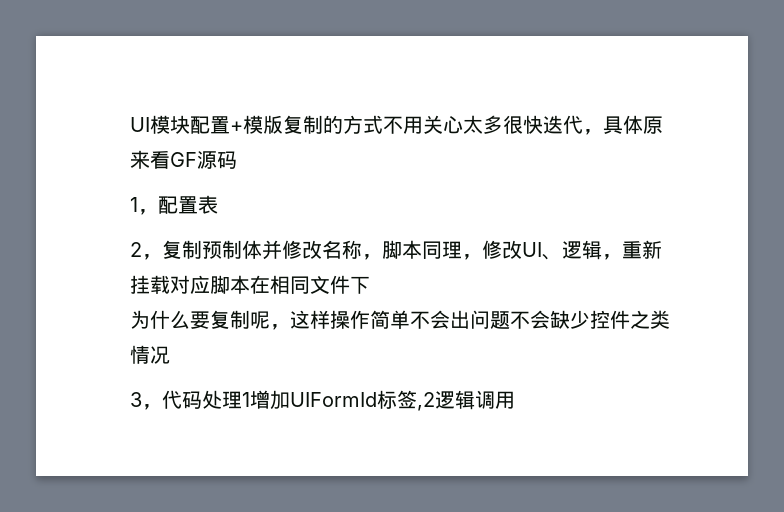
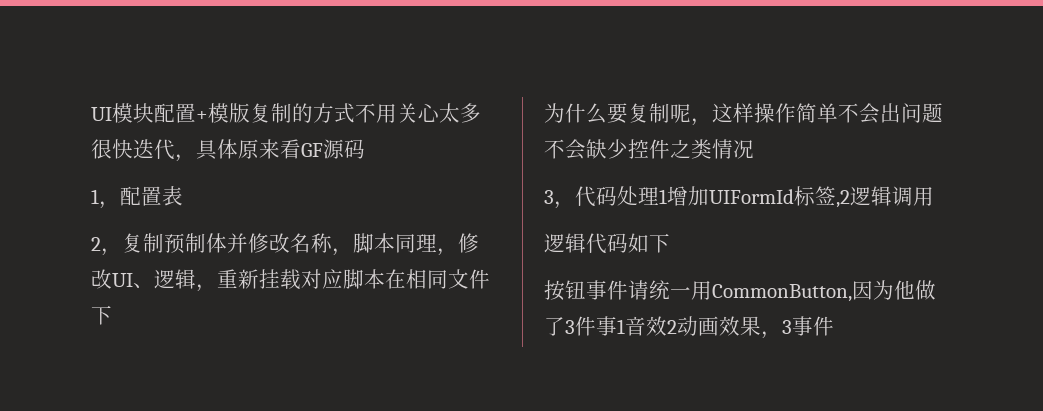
(515, 400) none -> [544,233,670,254] [544,280,936,302] [544,316,834,339] // 逻辑代码如下 // 按钮事件请统一用CommonButton,因为他做了3件事1音效2动画效果，3事件

